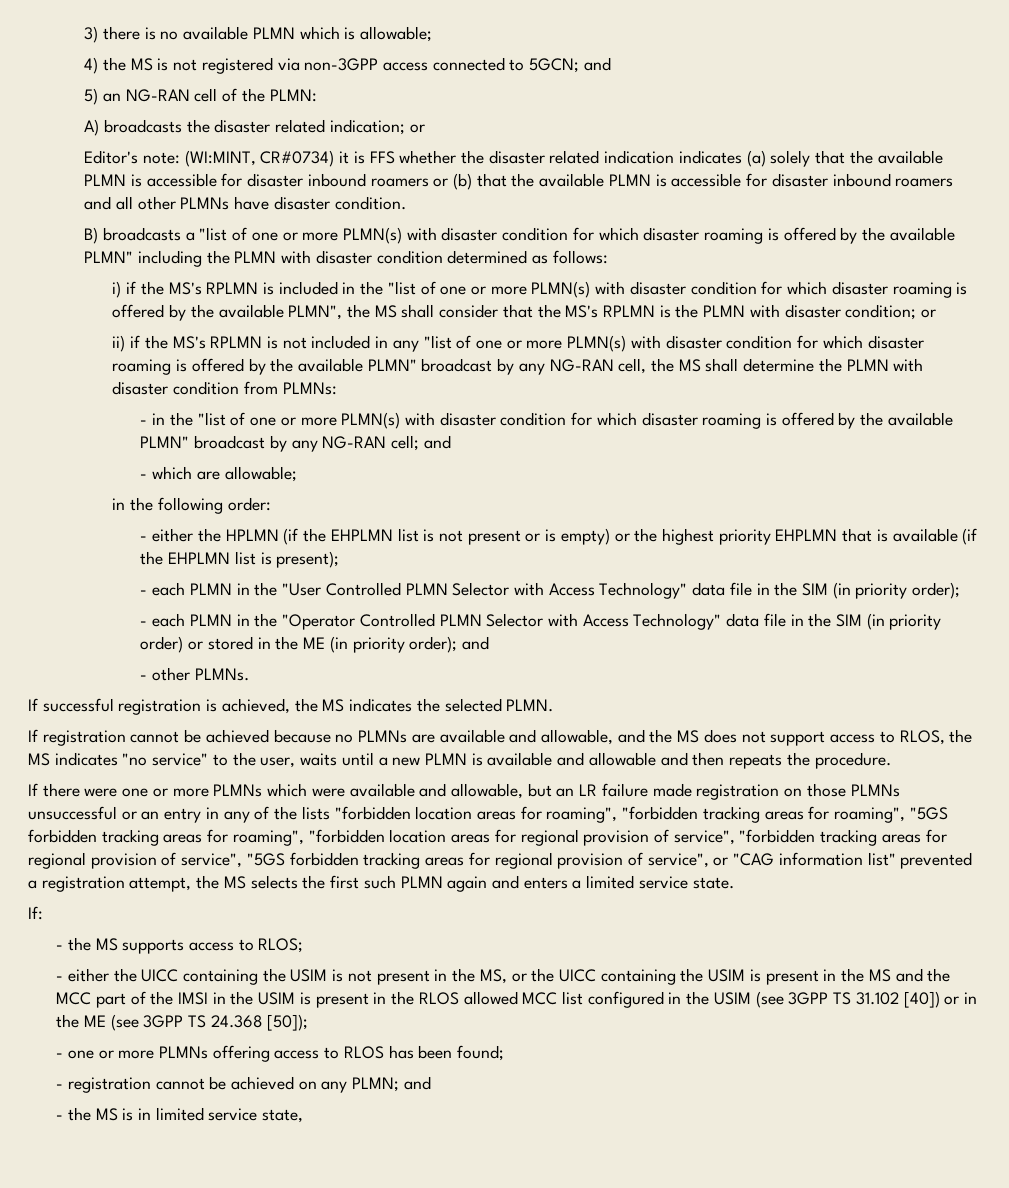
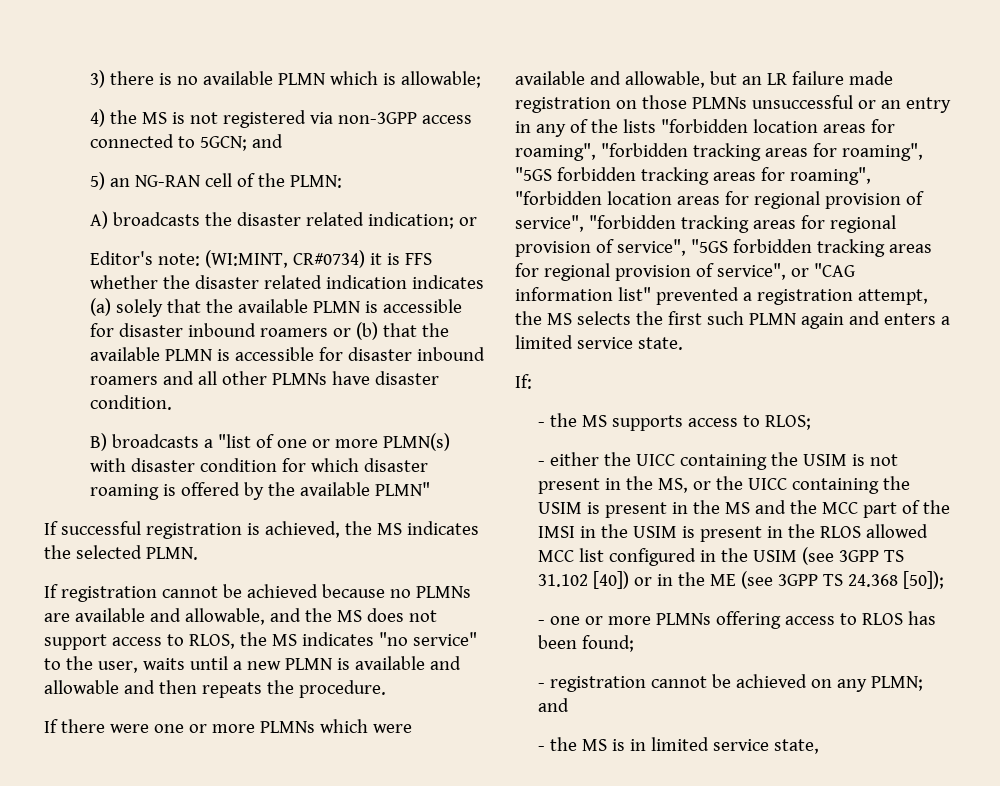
[137,250,608,267] [112,281,968,298] [112,304,937,321] [112,335,924,352] [112,358,924,375] [112,381,337,395] [140,412,953,429] [140,435,451,452] [140,466,297,482] [112,497,271,514] [140,528,978,545] [140,551,340,568] [140,582,961,599] [140,613,942,630] [140,636,489,653] [140,667,249,681] including the PLMN with disaster condition determined as follows: // i) if the MS's RPLMN is included in the "list of one or more PLMN(s) with disaster condition for which disaster roaming is offered by the available PLMN", the MS shall consider that the MS's RPLMN is the PLMN with disaster condition; or // ii) if the MS's RPLMN is not included in any "list of one or more PLMN(s) with disaster condition for which disaster roaming is offered by the available PLMN" broadcast by any NG-RAN cell, the MS shall determine the PLMN with disaster condition from PLMNs: // - in the "list of one or more PLMN(s) with disaster condition for which disaster roaming is offered by the available PLMN" broadcast by any NG-RAN cell; and // - which are allowable; // in the following order: // - either the HPLMN (if the EHPLMN list is not present or is empty) or the highest priority EHPLMN that is available (if the EHPLMN list is present); // - each PLMN in the "User Controlled PLMN Selector with Access Technology" data file in the SIM (in priority order); // - each PLMN in the "Operator Controlled PLMN Selector with Access Technology" data file in the SIM (in priority order) or stored in the ME (in priority order); and // - other PLMNs. -> (431, 489) none

